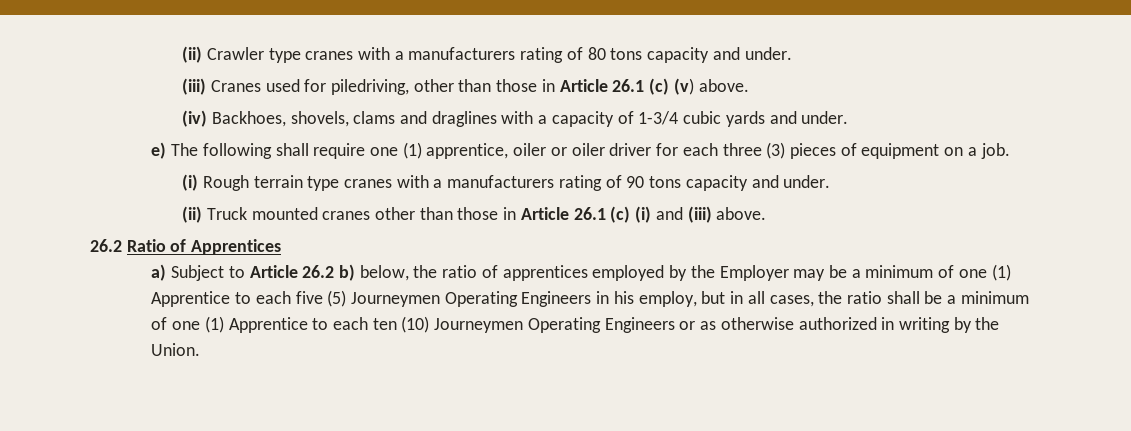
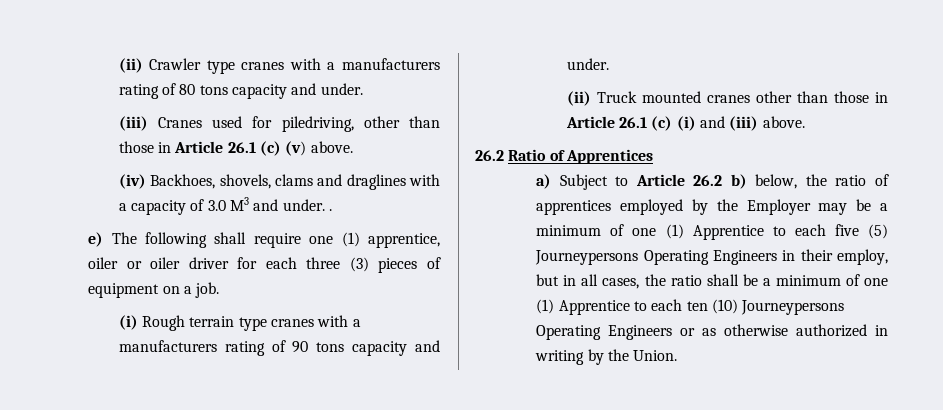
[638,111,849,127] 1-3/4 cubic yards and under. -> [207,197,333,211] 3.0 M3 and under. .
[351,292,441,307] Journeymen -> [535,250,639,265] Journeypersons
[613,291,634,304] his -> [800,249,833,261] their
[434,318,524,333] Journeymen -> [741,300,845,315] Journeypersons

